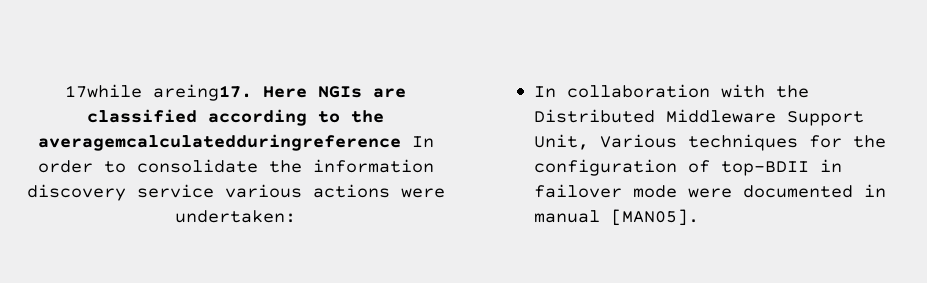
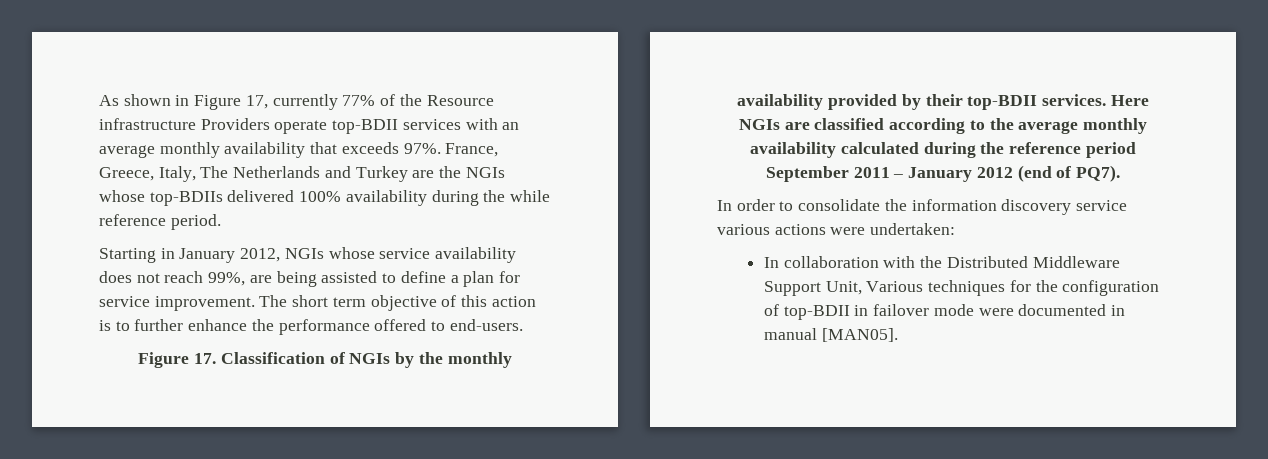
[65,84,252,101] 17while areing17. -> [99,94,494,110] [99,118,520,134] [99,142,499,158] [99,166,505,182] [99,190,551,206] [99,214,221,230] [99,247,517,263] [99,271,520,287] [99,295,536,311] [99,319,523,335] [138,352,512,368] [737,94,1106,110] As shown in Figure 17, currently 77% of the Resource infrastructure Providers operate top-BDII services with an average monthly availability that exceeds 97%. France, Greece, Italy, The Netherlands and Turkey are the NGIs whose top-BDIIs delivered 100% availability during the while reference period. // Starting in January 2012, NGIs whose service availability does not reach 99%, are being assisted to define a plan for service improvement. The short term objective of this action is to further enhance the performance offered to end-users. // Figure 17. Classification of NGIs by the monthly availability provided by their top-BDII services.
[37,134,401,151] averagemcalculatedduringreference -> [1018,118,1148,134] [750,142,1136,158] [765,165,1121,182] average monthly availability calculated during the reference period September 2011 – January 2012 (end of PQ7). //

